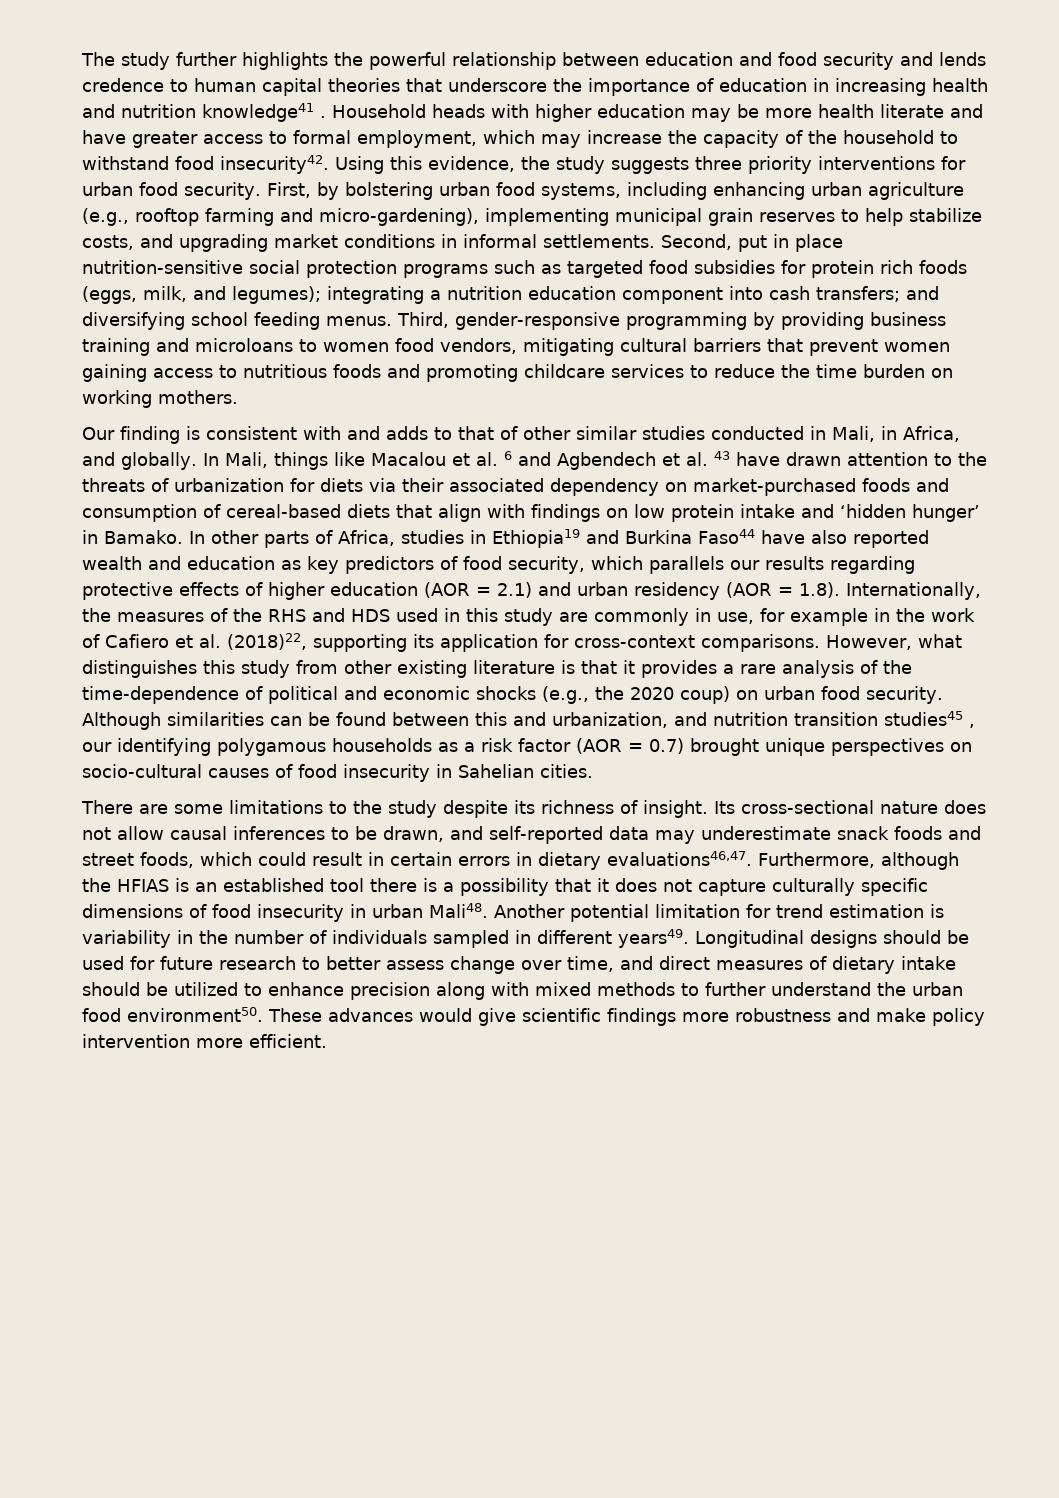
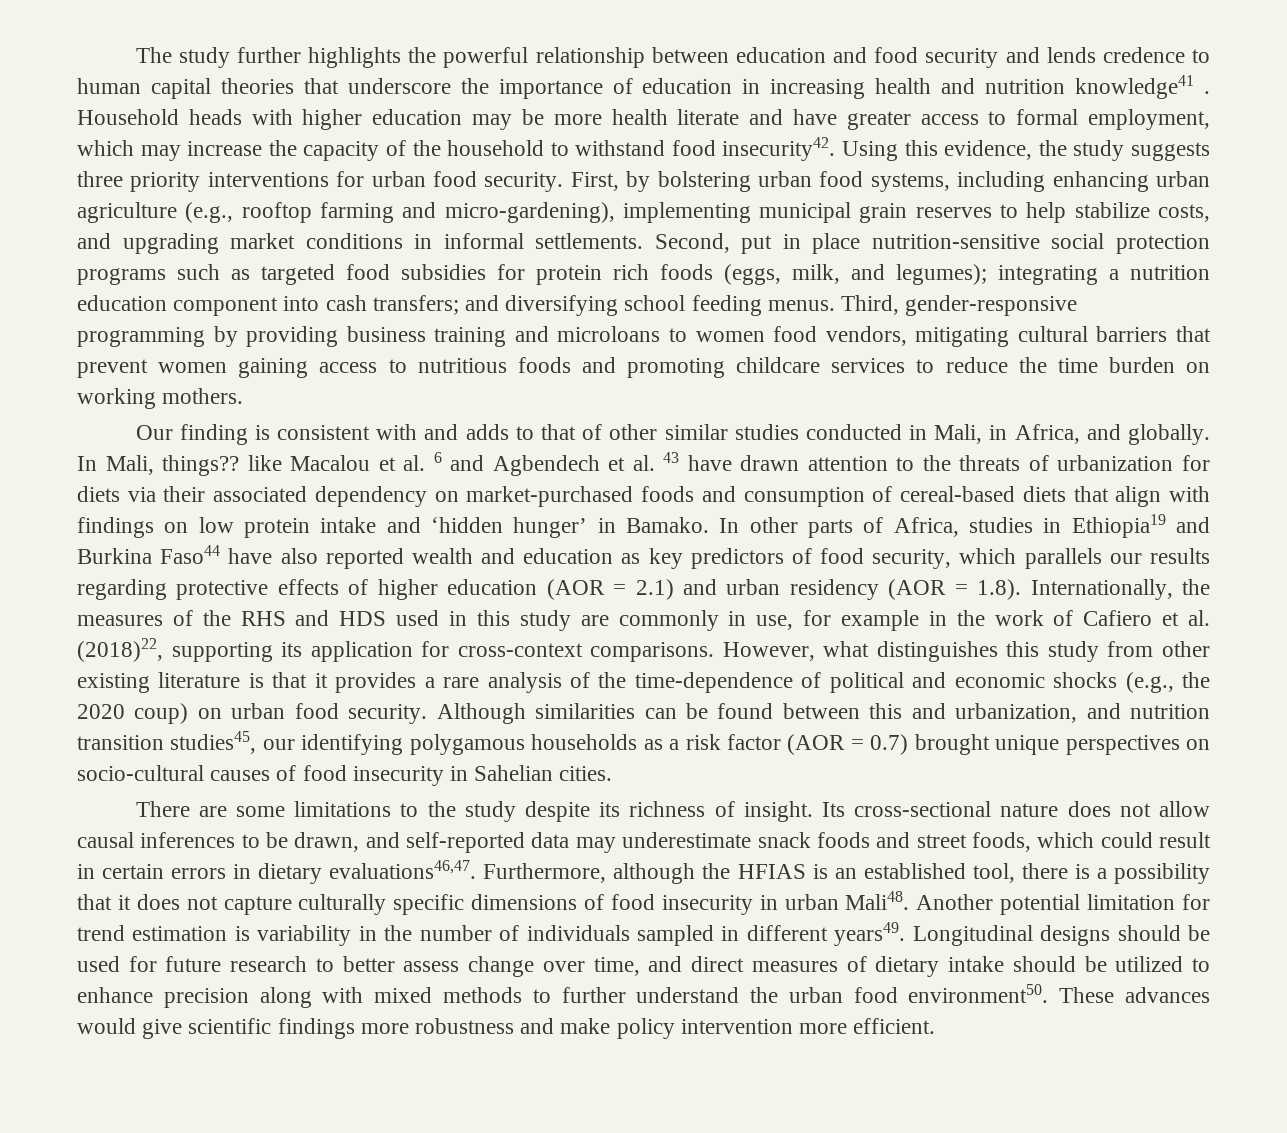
[273,452,328,470] things -> [162,455,240,476] things??
[884,711,975,728] studies45 , -> [170,731,257,754] studies45,
[330,878,364,892] tool -> [972,863,1015,883] tool,

